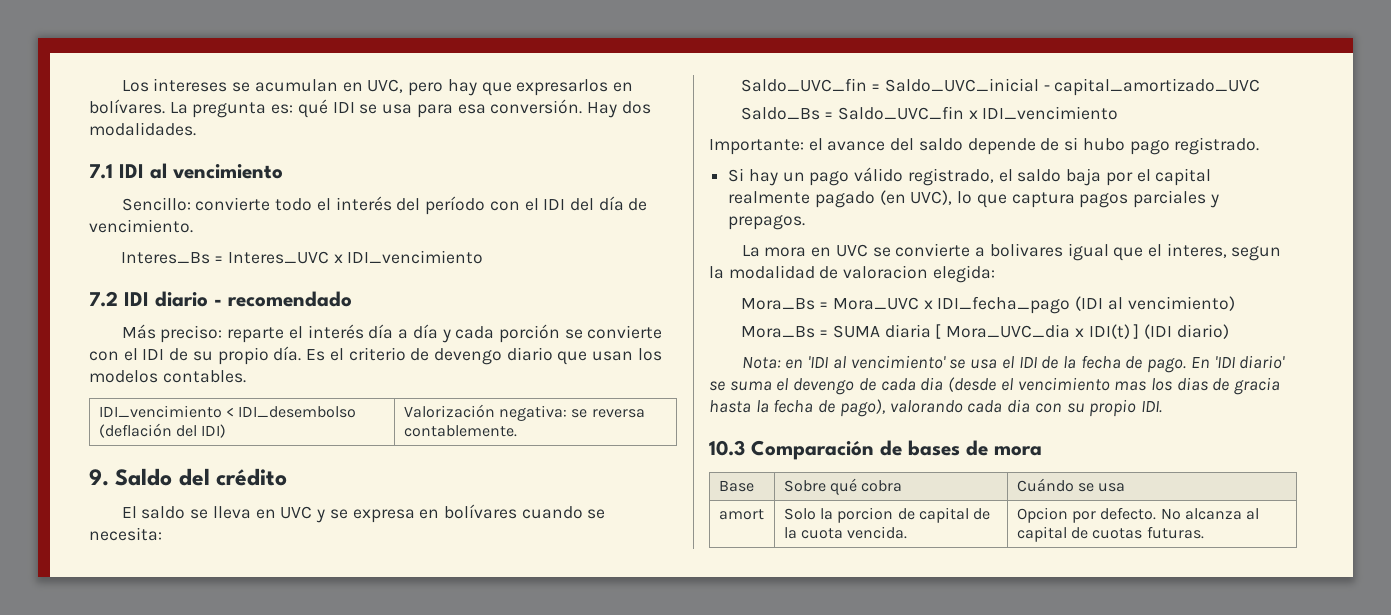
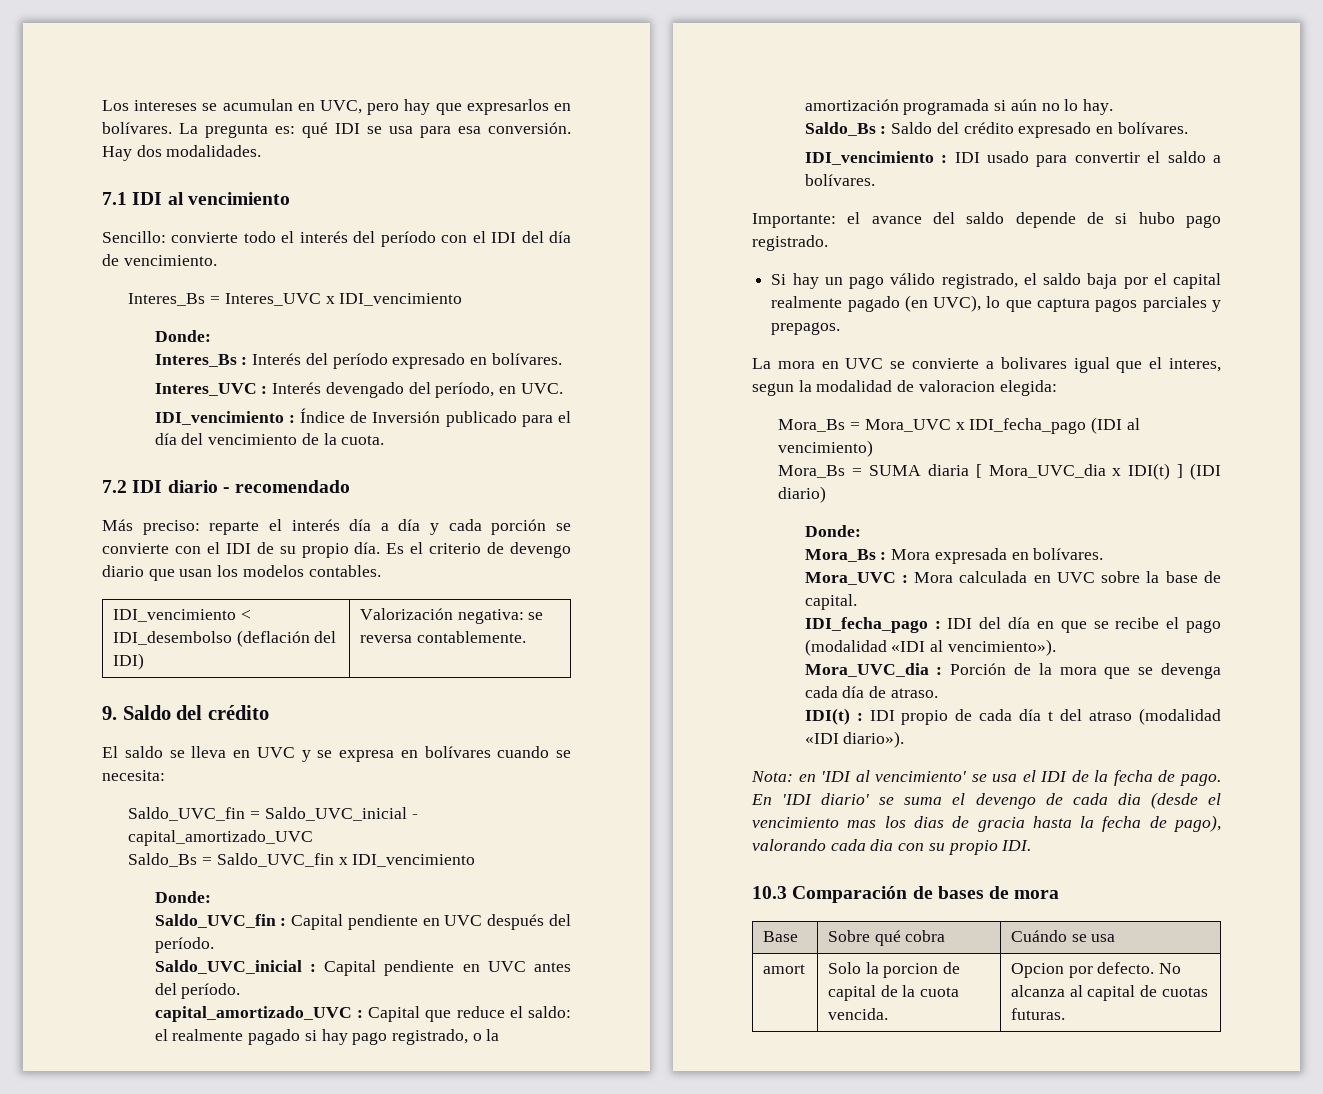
(484, 257) none -> [154,330,211,342] [154,353,562,369] [154,382,563,398] [154,408,571,427] [154,433,385,445] // Donde: // Interes_Bs : Interés del período expresado en bolívares. // Interes_UVC : Interés devengado del período, en UVC. // IDI_vencimiento : Índice de Inversión publicado para el día del vencimiento de la cuota.
(1119, 113) none -> [154,891,211,903] [154,914,571,930] [154,937,214,953] [154,960,571,976] [154,983,241,999] [154,1006,571,1022] [154,1029,500,1045] [804,99,1114,115] [804,122,1188,138] [804,151,1221,167] [804,174,875,186] // Donde: // Saldo_UVC_fin : Capital pendiente en UVC después del período. // Saldo_UVC_inicial : Capital pendiente en UVC antes del período. // capital_amortizado_UVC : Capital que reduce el saldo: el realmente pagado si hay pago registrado, o la amortización programada si aún no lo hay. // Saldo_Bs : Saldo del crédito expresado en bolívares. // IDI_vencimiento : IDI usado para convertir el saldo a bolívares.
(1229, 331) none -> [804,525,861,537] [804,548,1104,564] [804,571,1221,585] [804,594,857,610] [804,617,1221,633] [804,639,1056,656] [804,663,1221,679] [804,686,938,698] [804,708,1221,725] [804,731,905,748] // Donde: // Mora_Bs : Mora expresada en bolívares. // Mora_UVC : Mora calculada en UVC sobre la base de capital. // IDI_fecha_pago : IDI del día en que se recibe el pago (modalidad «IDI al vencimiento»). // Mora_UVC_dia : Porción de la mora que se devenga cada día de atraso. // IDI(t) : IDI propio de cada día t del atraso (modalidad «IDI diario»).

